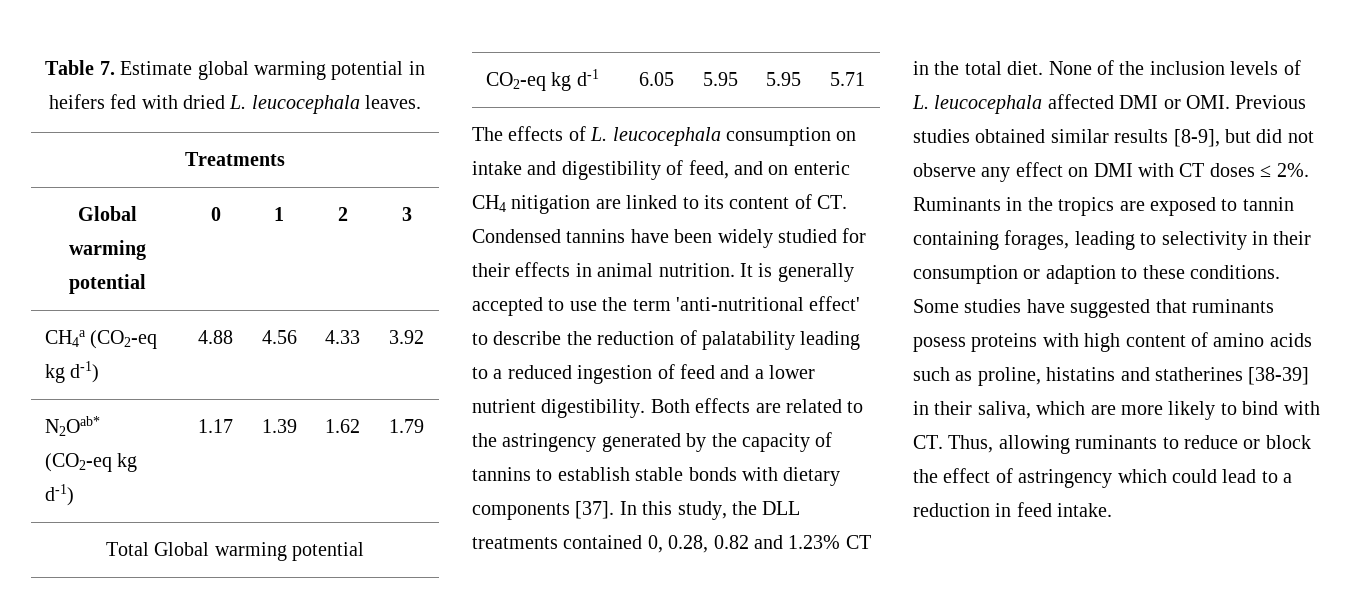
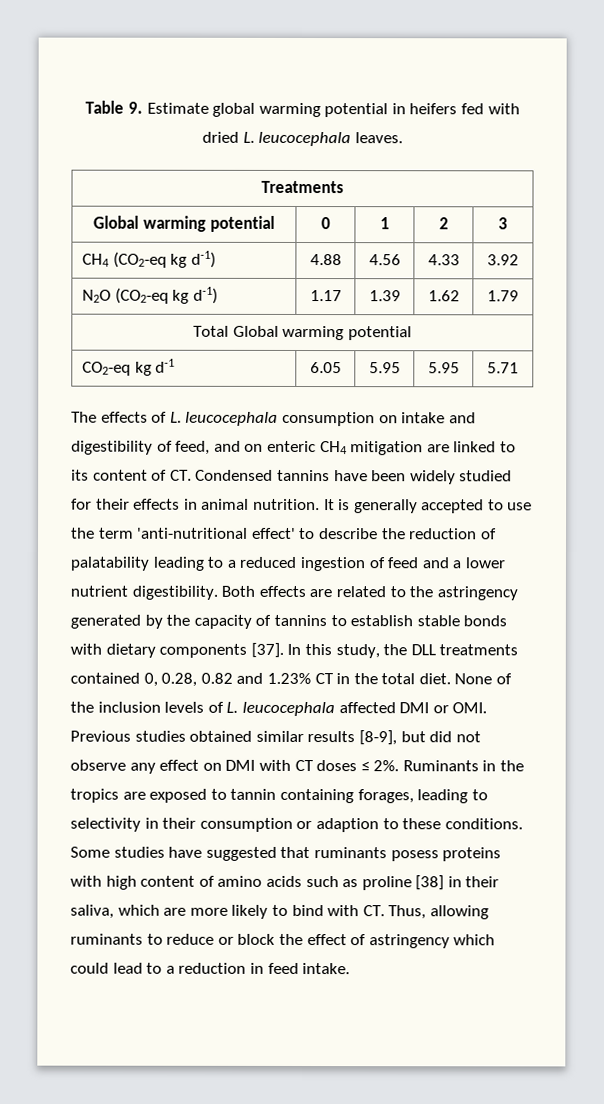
[99,61,115,75] 7. -> [127,101,143,114] 9.
[44,330,86,347] CH4a -> [82,253,110,267] CH4
[44,416,100,436] N2Oab* -> [82,289,112,303] N2O
[511,195,591,214] nitigation -> [350,441,424,456] mitigation
[977,367,1310,386] proline, histatins and statherines [38-39] -> [361,875,445,891] proline [38]

